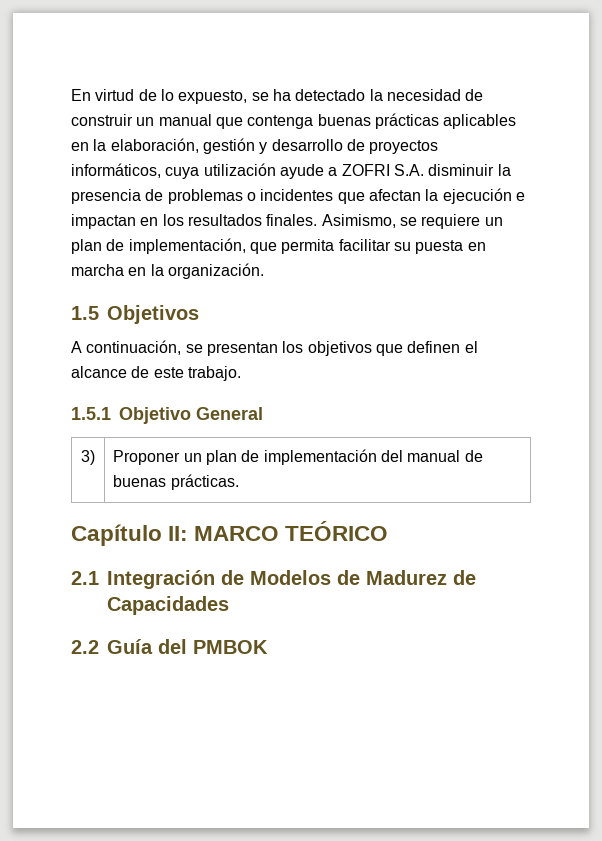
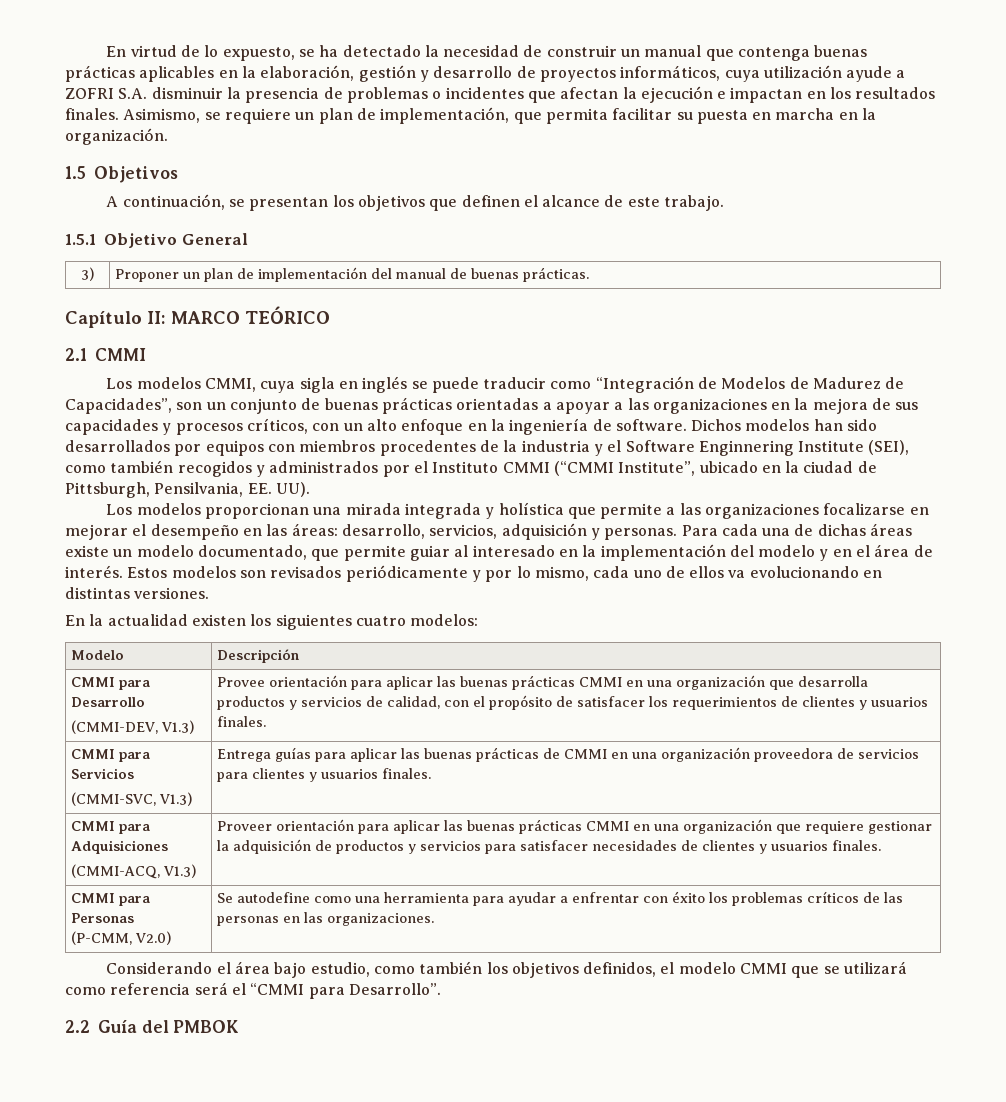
[107,570,215,589] Integración -> [95,348,146,361] [106,376,694,393] CMMI // Los modelos CMMI, cuya sigla en inglés se puede traducir como “Integración
[107,596,229,615] Capacidades -> [65,397,919,414] [65,418,878,435] [65,440,910,456] [65,460,877,477] [65,482,310,498] [106,502,929,519] [65,523,913,540] [65,544,933,561] [65,565,883,582] [65,587,210,599] [65,614,479,630] [71,650,125,660] [217,649,300,663] [71,677,151,690] [71,697,146,707] [71,720,195,734] [217,675,869,690] [217,695,929,710] [217,716,267,727] [71,749,151,762] [71,768,135,779] [71,792,193,806] [217,747,920,762] [217,768,432,782] [71,821,151,834] [71,840,169,854] [71,864,197,879] [217,819,933,834] [217,839,882,854] [71,893,151,906] [71,913,135,923] [71,931,172,945] [217,891,904,906] [217,912,435,926] [106,961,908,978] [65,982,441,999] Capacidades”, son un conjunto de buenas prácticas orientadas a apoyar a las organizaciones en la mejora de sus capacidades y procesos críticos, con un alto enfoque en la ingeniería de software. Dichos modelos han sido desarrollados por equipos con miembros procedentes de la industria y el Software Enginnering Institute (SEI), como también recogidos y administrados por el Instituto CMMI (“CMMI Institute”, ubicado en la ciudad de Pittsburgh, Pensilvania, EE. UU). // Los modelos proporcionan una mirada integrada y holística que permite a las organizaciones focalizarse en mejorar el desempeño en las áreas: desarrollo, servicios, adquisición y personas. Para cada una de dichas áreas existe un modelo documentado, que permite guiar al interesado en la implementación del modelo y en el área de interés. Estos modelos son revisados periódicamente y por lo mismo, cada uno de ellos va evolucionando en distintas versiones. // En la actualidad existen los siguientes cuatro modelos: // Modelo | Descripción // CMMI para Desarrollo // (CMMI-DEV, V1.3) | Provee orientación para aplicar las buenas prácticas CMMI en una organización que desarrolla productos y servicios de calidad, con el propósito de satisfacer los requerimientos de clientes y usuarios finales. // CMMI para Servicios // (CMMI-SVC, V1.3) | Entrega guías para aplicar las buenas prácticas de CMMI en una organización proveedora de servicios para clientes y usuarios finales. // CMMI para Adquisiciones // (CMMI-ACQ, V1.3) | Proveer orientación para aplicar las buenas prácticas CMMI en una organización que requiere gestionar la adquisición de productos y servicios para satisfacer necesidades de clientes y usuarios finales. // CMMI para Personas // (P-CMM, V2.0) | Se autodefine como una herramienta para ayudar a enfrentar con éxito los problemas críticos de las personas en las organizaciones. // Considerando el área bajo estudio, como también los objetivos definidos, el modelo CMMI que se utilizará como referencia será el “CMMI para Desarrollo”.

